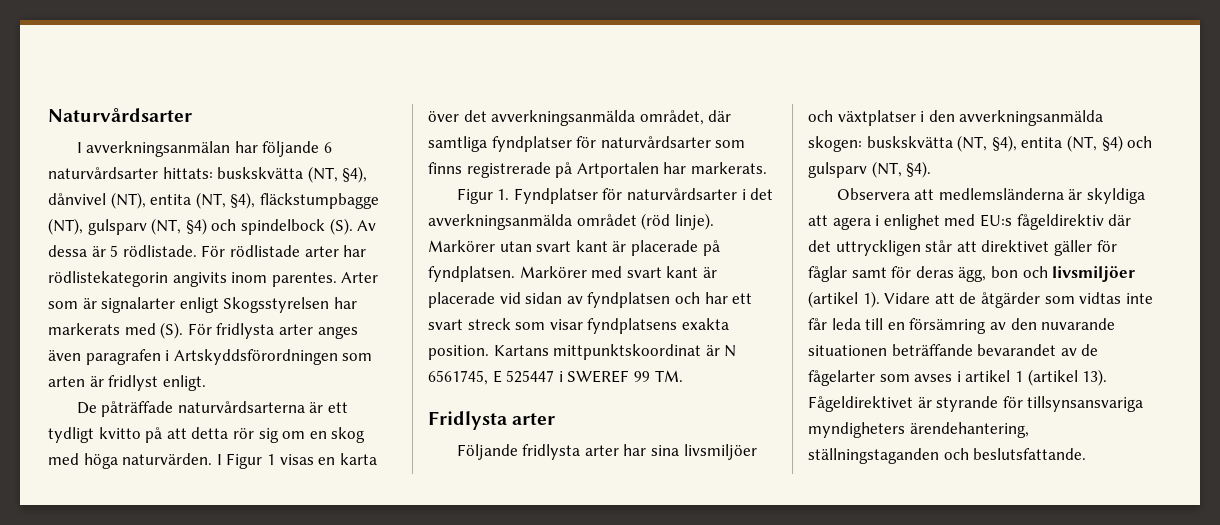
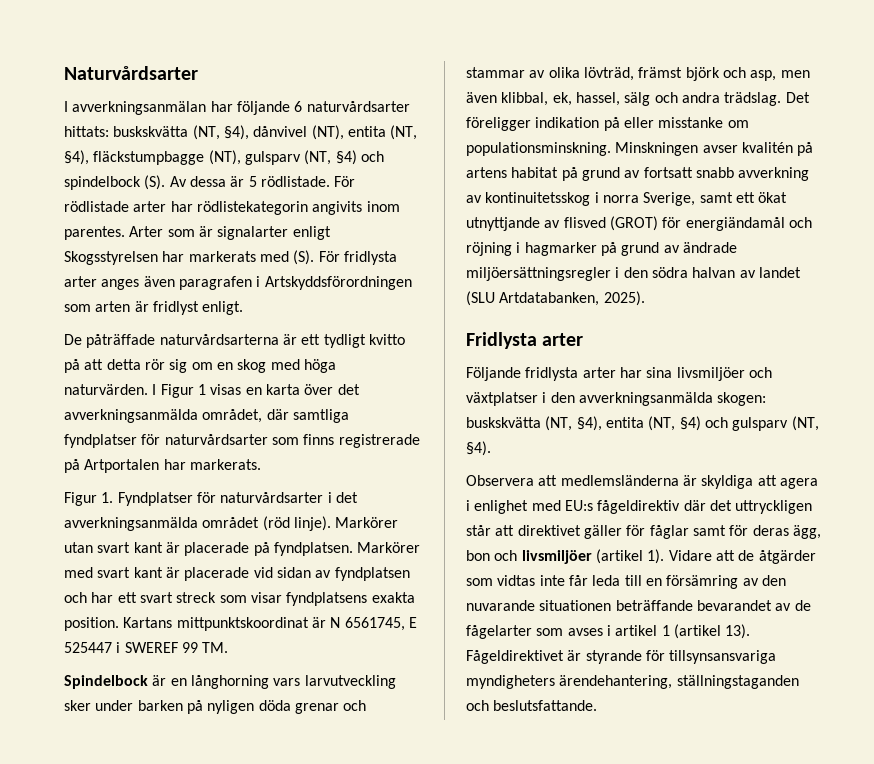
(683, 376) none -> [64,675,396,689] [64,700,367,714] [466,67,810,81] [466,92,810,106] [466,117,749,131] [466,142,814,156] [466,167,810,181] [466,192,788,206] [466,216,812,231] [466,242,737,256] [466,267,801,281] [466,291,645,306] // Spindelbock är en långhorning vars larvutveckling sker under barken på nyligen döda grenar och stammar av olika lövträd, främst björk och asp, men även klibbal, ek, hassel, sälg och andra trädslag. Det föreligger indikation på eller misstanke om populationsminskning. Minskningen avser kvalitén på artens habitat på grund av fortsatt snabb avverkning av kontinuitetsskog i norra Sverige, samt ett ökat utnyttjande av flisved (GROT) för energiändamål och röjning i hagmarker på grund av ändrade miljöersättningsregler i den södra halvan av landet (SLU Artdatabanken, 2025).

